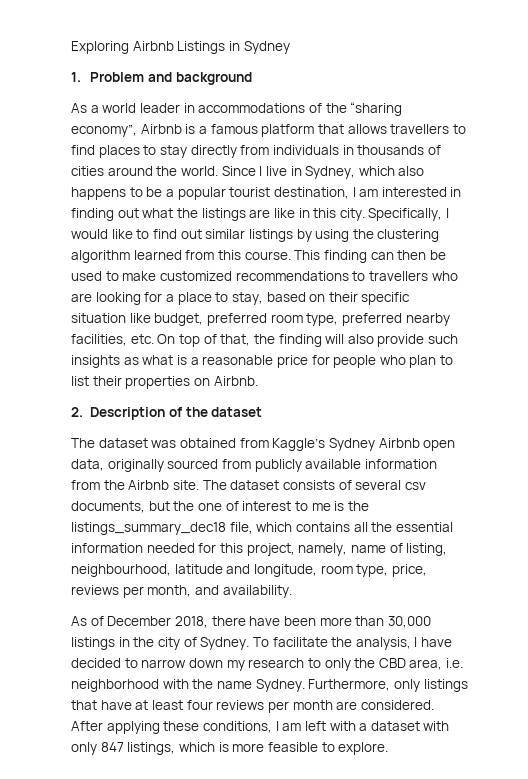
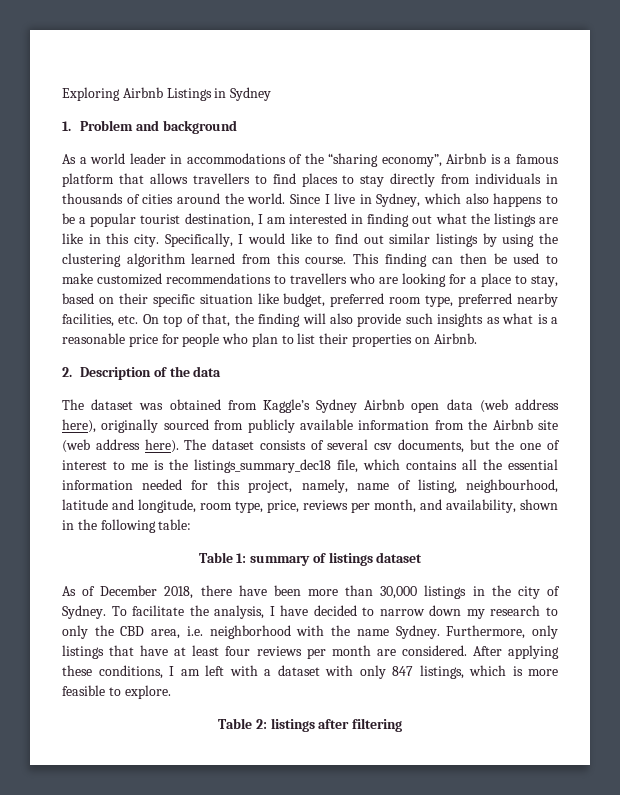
[211,407,263,417] dataset -> [193,366,222,377] data
[71,459,104,471] data, -> [446,399,559,413] [62,419,96,433] data (web address here),
[172,480,199,490] site. -> [537,420,558,430] [62,439,179,453] site (web address here).
[222,585,292,598] availability. -> [446,499,558,513] [62,519,192,533] [198,552,423,566] availability, shown in the following table: // Table 1: summary of listings dataset
(389, 748) none -> [217,718,403,732] // Table 2: listings after filtering

